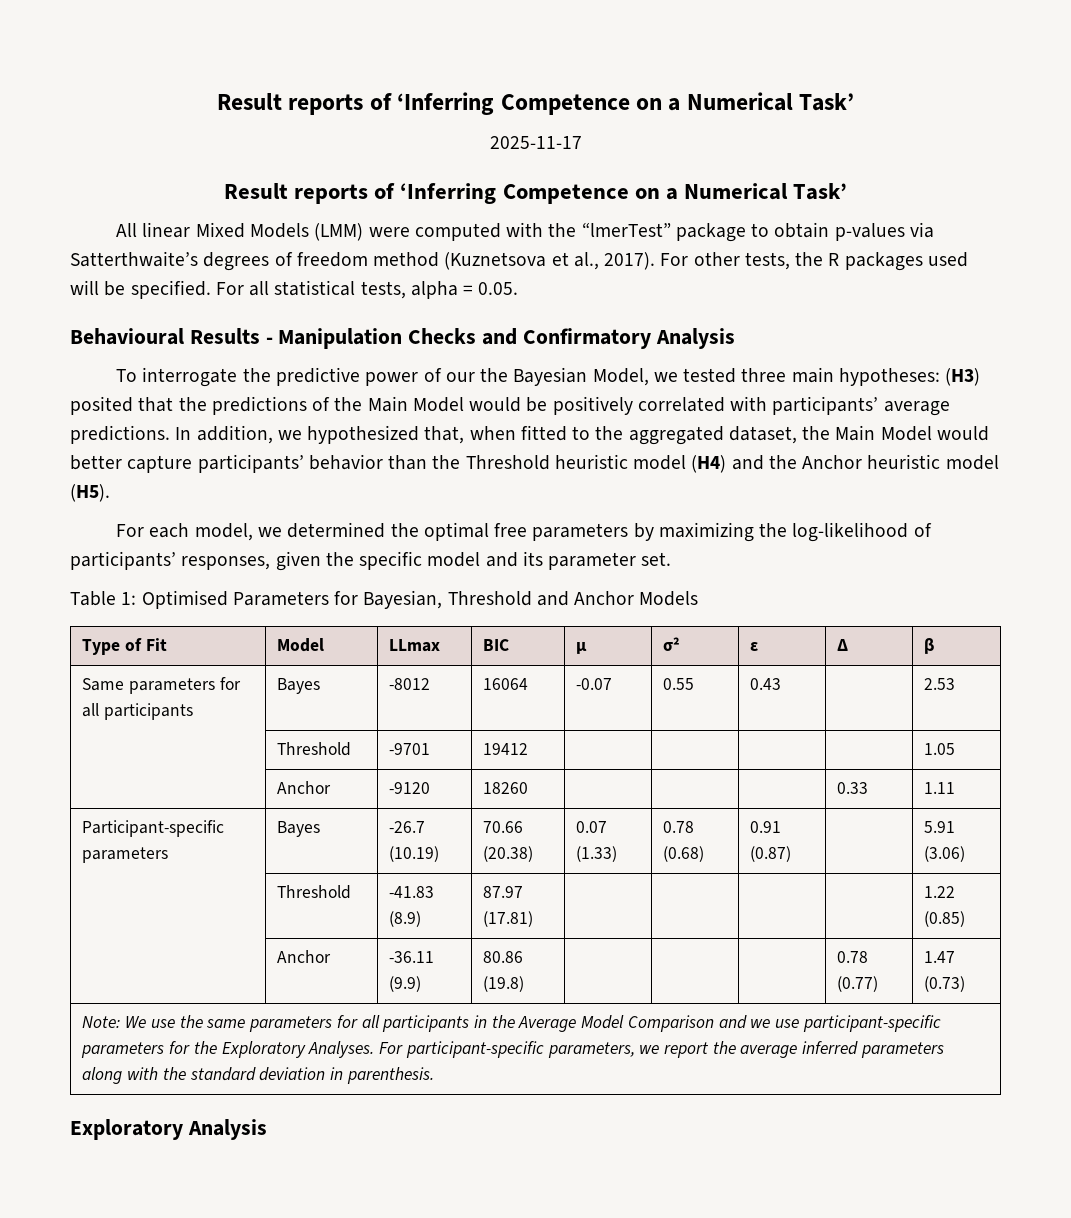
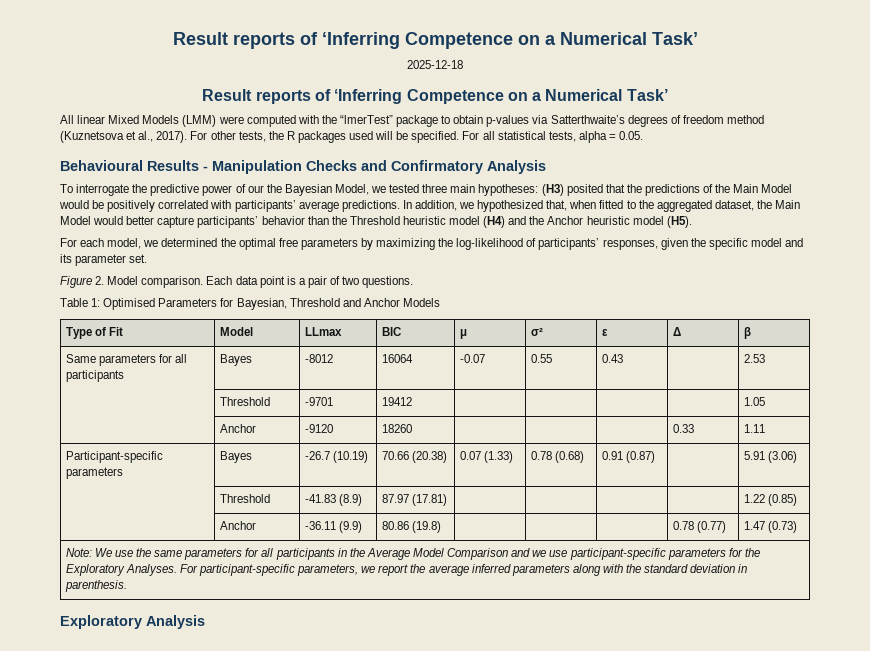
[217,92,854,115] [489,136,582,149] Result reports of ‘Inferring Competence on a Numerical Task’ // 2025-11-17 -> [172,32,698,49] [407,60,463,69] Result reports of ‘Inferring Competence on a Numerical Task’ // 2025-12-18
(672, 559) none -> [60,276,414,288] // Figure 2. Model comparison. Each data point is a pair of two questions.

